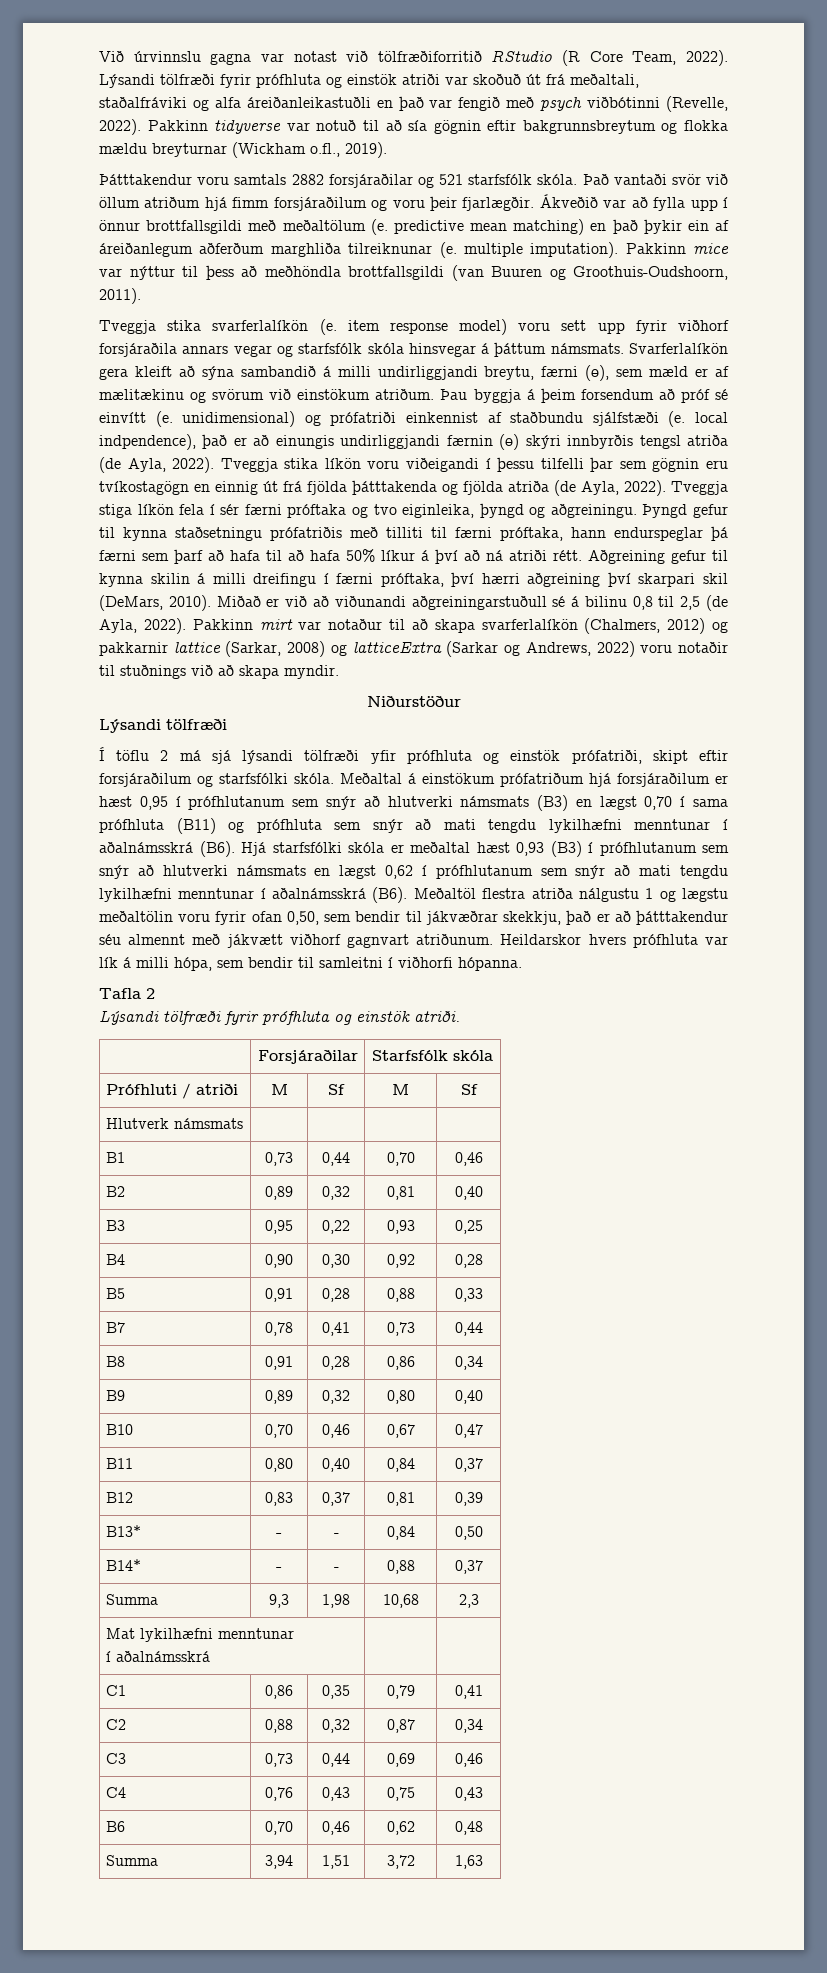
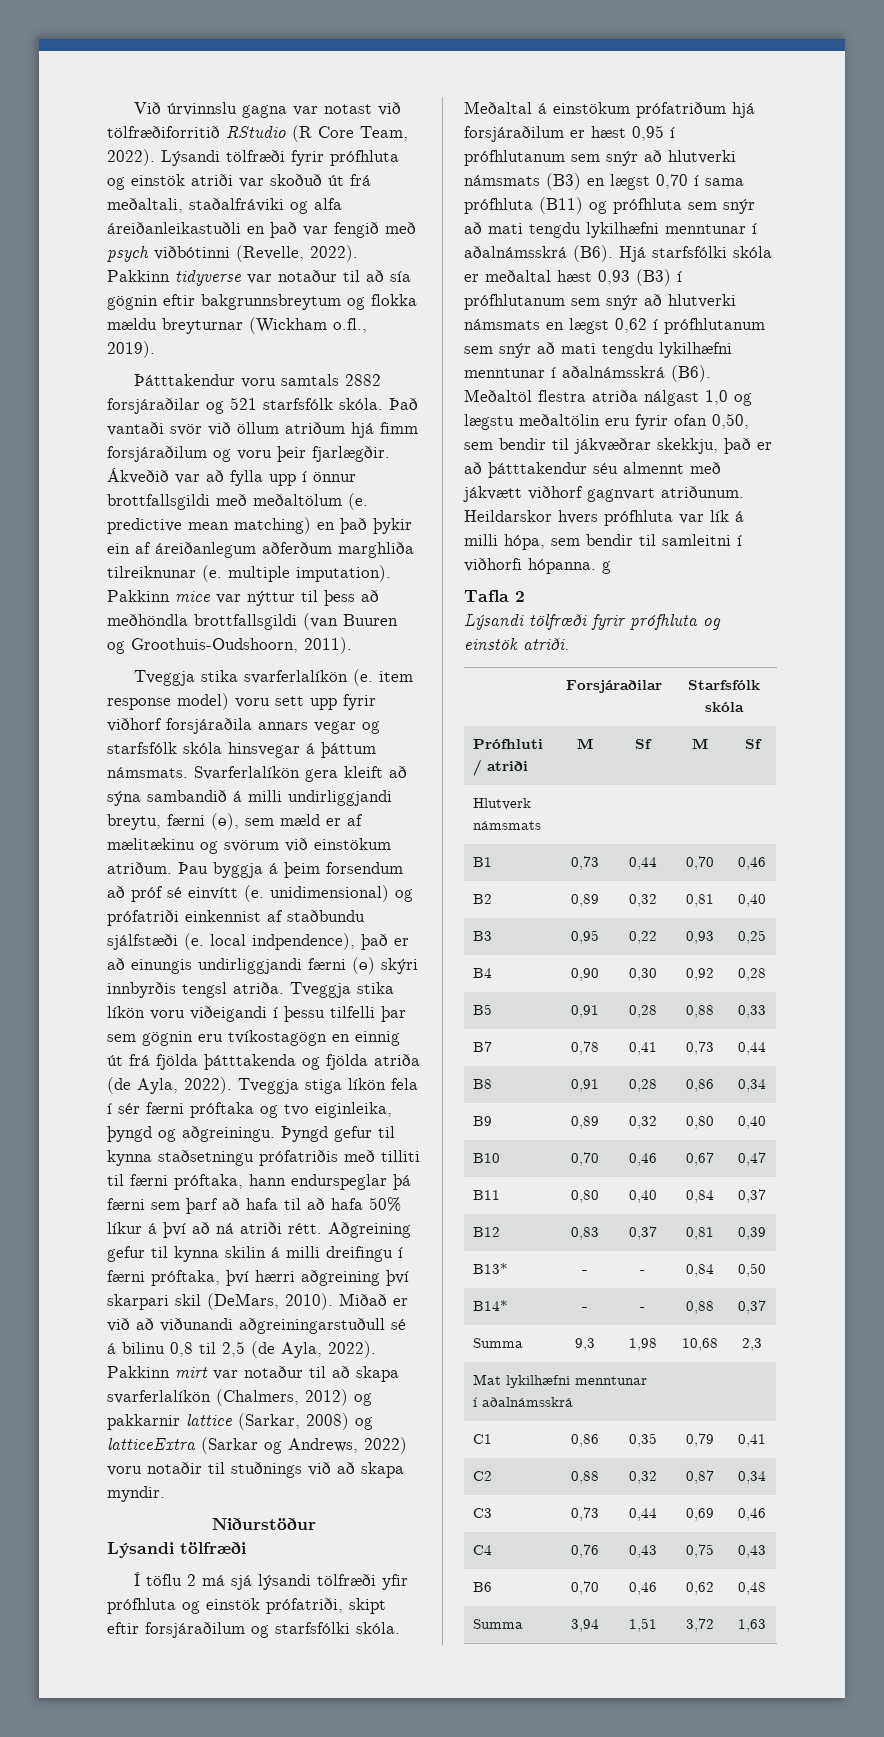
[316,120,357,131] notuð -> [278,270,337,282] notaður
[446,435,493,447] færnin -> [308,958,346,970] færni
[687,435,728,446] [99,457,215,473] atriða (de Ayla, 2022). -> [233,982,284,994] atriða.
[578,888,654,902] nálgustu 1 -> [644,390,728,406] nálgast 1,0
[178,913,211,922] voru -> [605,418,630,426] eru
(522, 964) none -> [602,561,611,574] g

